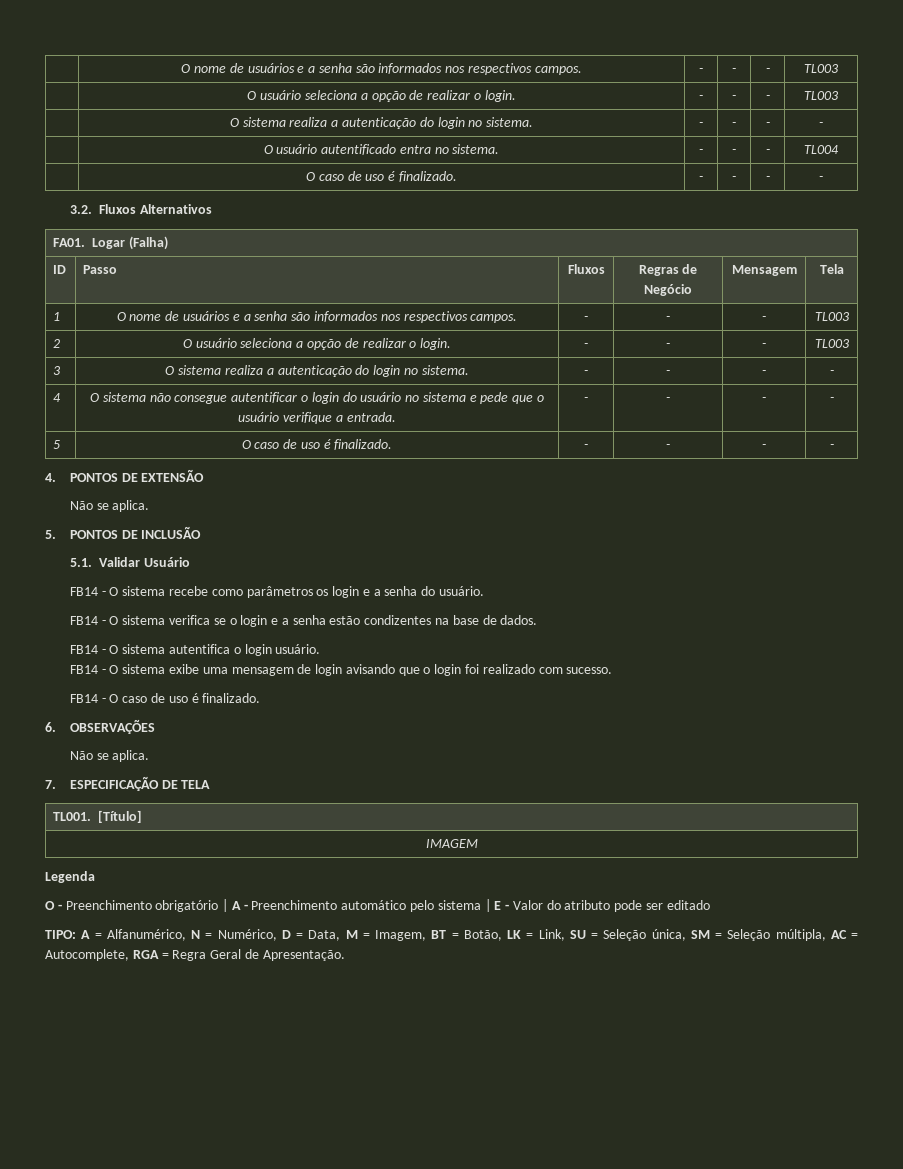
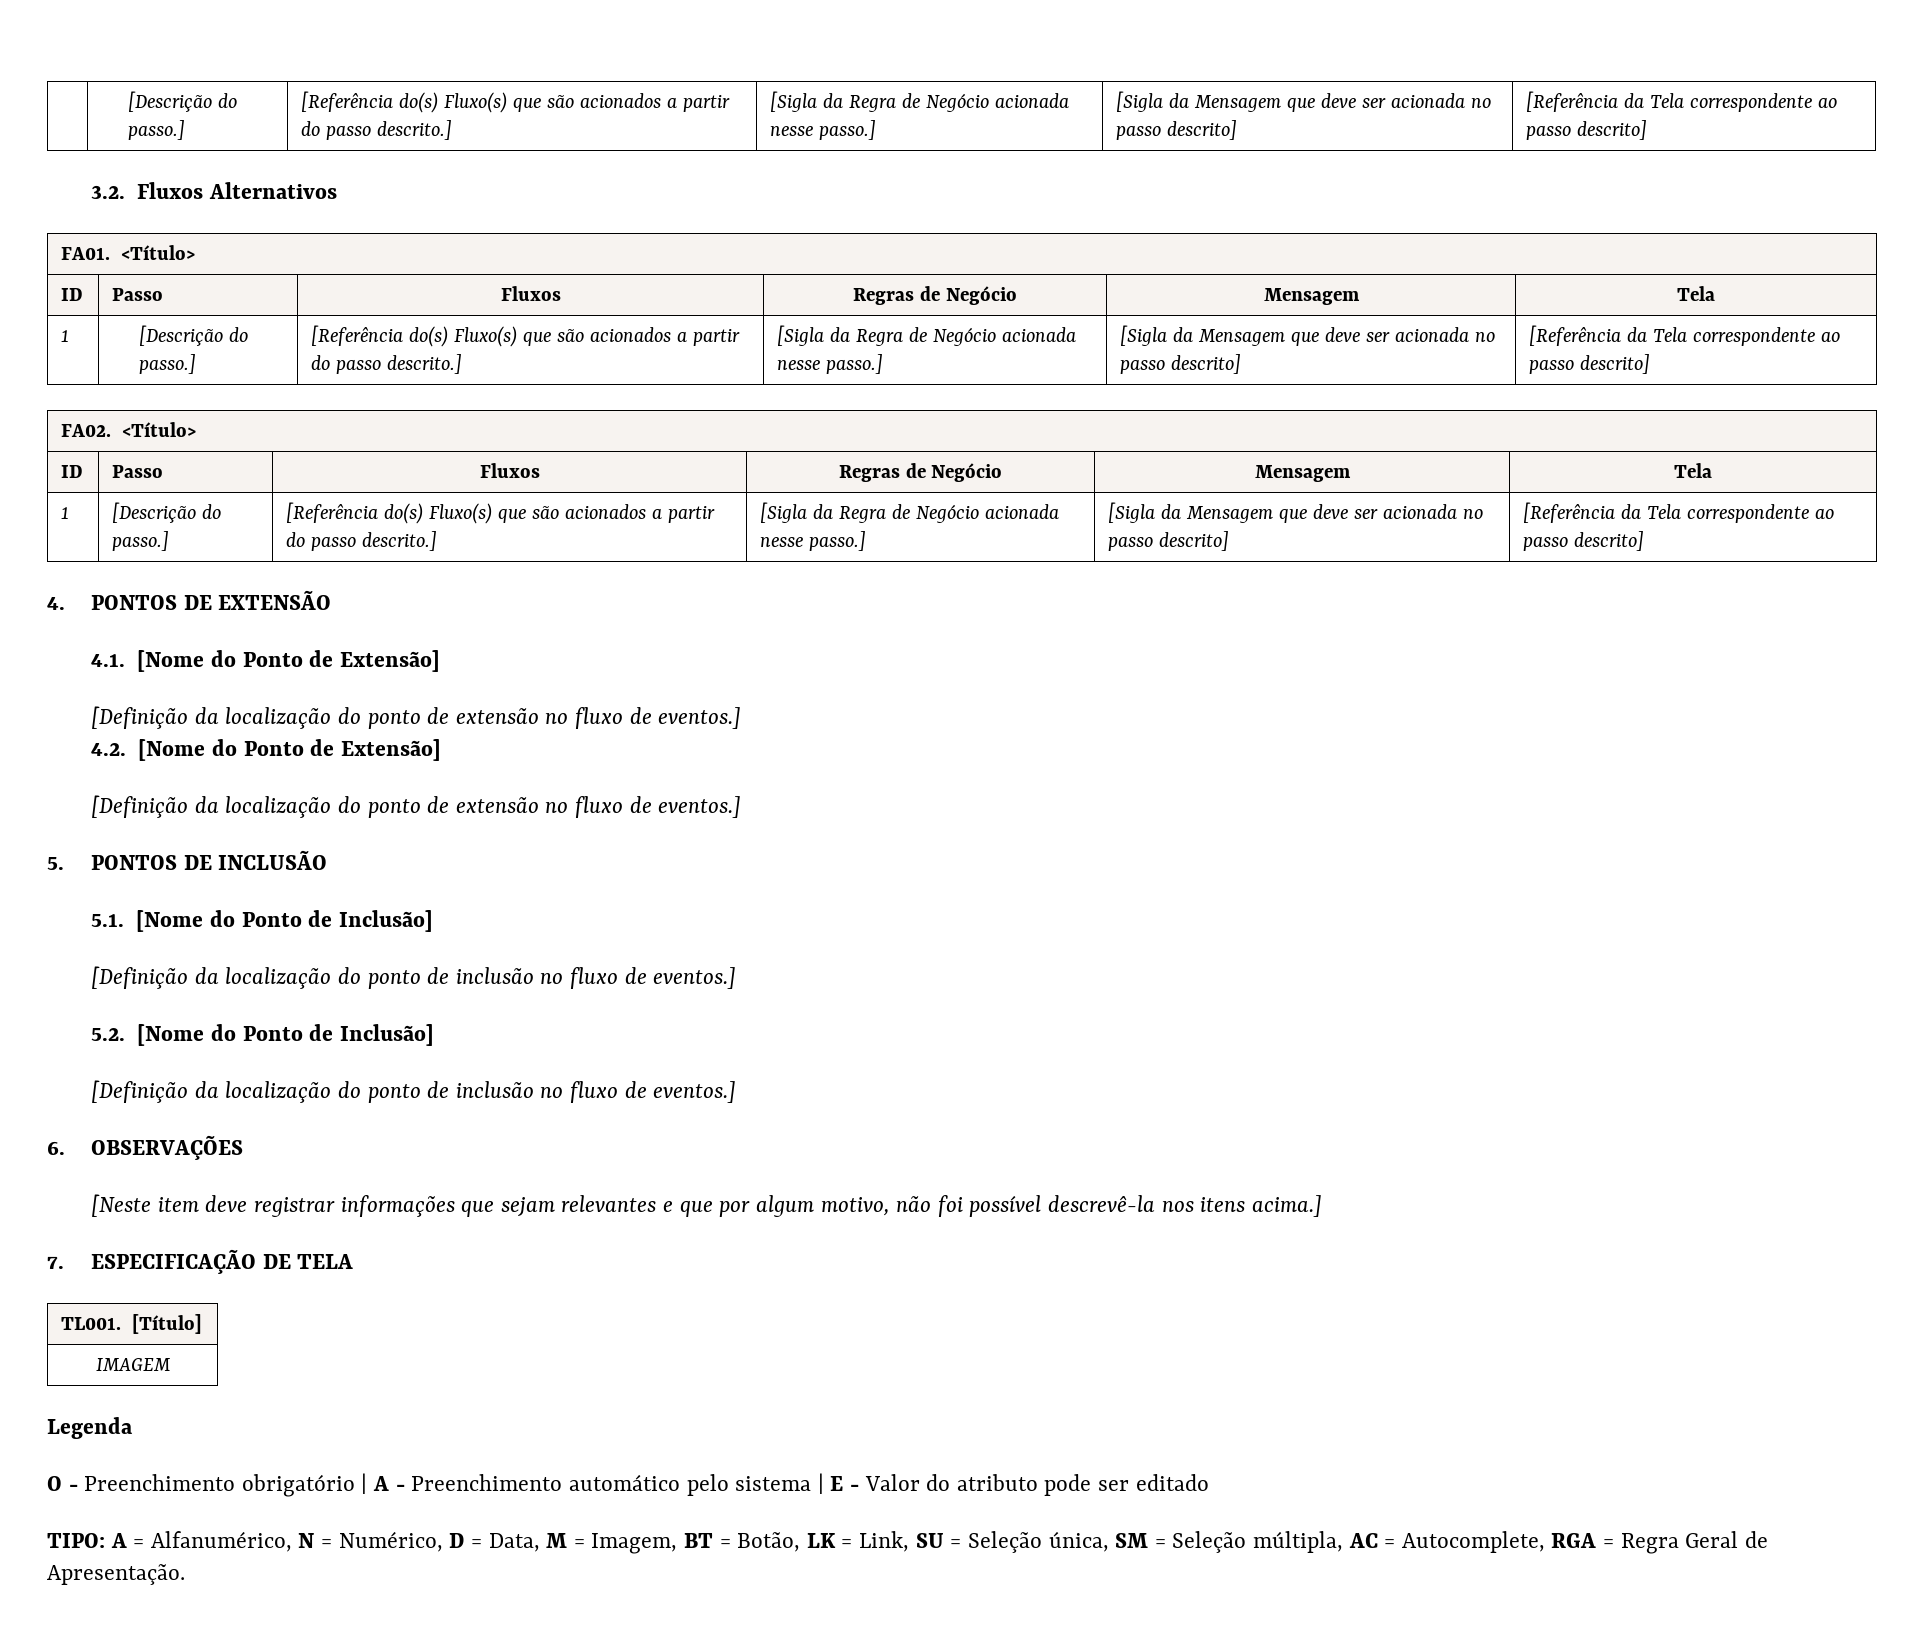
[181,63,582,75] [699,68,703,73] [732,68,736,73] [765,68,770,73] [804,64,839,73] [247,90,516,102] [699,95,703,100] [732,95,736,100] [765,95,770,100] [804,91,839,100] [229,117,534,129] [699,122,703,127] [732,122,736,127] [765,122,770,127] [819,122,823,127] [263,144,500,155] [699,149,703,154] [732,149,736,154] [765,149,770,154] [804,145,839,154] [306,171,457,182] [699,176,703,181] [732,176,736,181] [765,176,770,181] [819,176,823,181] | O nome de usuários e a senha são informados nos respectivos campos. | - | - | - | TL003 // | O usuário seleciona a opção de realizar o login. | - | - | - | TL003 // | O sistema realiza a autenticação do login no sistema. | - | - | - | - // | O usuário autentificado entra no sistema. | - | - | - | TL004 // | O caso de uso é finalizado. | - | - | - | - -> [127,91,237,112] [127,120,185,140] [301,91,730,113] [301,120,453,140] [770,91,1070,112] [770,120,877,140] [1116,91,1491,112] [1116,120,1238,140] [1526,91,1838,112] [1526,120,1648,140] | [Descrição do passo.] | [Referência do(s) Fluxo(s) que são acionados a partir do passo descrito.] | [Sigla da Regra de Negócio acionada nesse passo.] | [Sigla da Mensagem que deve ser acionada no passo descrito] | [Referência da Tela correspondente ao passo descrito]
[92,236,169,250] [53,265,67,274] [83,265,118,274] [567,264,605,274] [638,264,698,276] [644,284,692,296] [731,265,797,276] [819,264,844,274] [53,312,61,321] [116,311,518,323] [584,316,588,321] [666,316,670,321] [762,316,766,321] [814,312,850,321] [53,339,61,348] [182,338,452,350] [584,343,588,348] [666,343,670,348] [762,343,766,348] [814,339,850,348] [53,366,62,375] [165,365,469,377] [584,370,588,375] [666,370,670,375] [762,370,766,375] [829,370,834,375] [53,393,62,402] [90,392,544,404] [238,412,396,424] [584,397,588,402] [666,397,670,402] [762,397,766,402] [829,397,834,402] [53,440,61,449] [241,439,393,450] [584,444,588,449] [666,444,670,449] [762,444,766,449] [829,444,834,449] [45,469,205,482] [69,500,150,512] Logar (Falha) // ID | Passo | Fluxos | Regras de Negócio | Mensagem | Tela // 1 | O nome de usuários e a senha são informados nos respectivos campos. | - | - | - | TL003 // 2 | O usuário seleciona a opção de realizar o login. | - | - | - | TL003 // 3 | O sistema realiza a autenticação do login no sistema. | - | - | - | - // 4 | O sistema não consegue autentificar o login do usuário no sistema e pede que o usuário verifique a entrada. | - | - | - | - // 5 | O caso de uso é finalizado. | - | - | - | - // 4. PONTOS DE EXTENSÃO // Não se aplica. -> [121,245,196,260] [61,288,84,301] [112,288,164,301] [500,286,561,301] [853,286,1017,305] [1263,288,1360,305] [1677,286,1715,301] [61,330,70,342] [138,325,248,346] [138,354,196,374] [311,325,740,347] [311,354,463,374] [777,325,1077,346] [777,354,884,374] [1120,325,1495,346] [1120,354,1242,374] [1529,325,1841,346] [1529,354,1651,374] [61,422,197,437] [61,465,84,478] [112,465,164,478] [479,463,540,478] [838,463,1003,482] [1254,465,1351,482] [1674,463,1712,478] [61,507,70,519] [112,502,222,523] [112,531,170,551] [286,502,715,524] [286,531,438,551] [760,502,1060,523] [760,531,867,551] [1108,502,1483,523] [1108,531,1230,551] [1523,502,1835,523] [1523,531,1645,551] [47,590,332,610] [91,650,440,672] [91,706,742,729] [91,739,441,761] [91,795,742,818] <Título> // ID | Passo | Fluxos | Regras de Negócio | Mensagem | Tela // 1 | [Descrição do passo.] | [Referência do(s) Fluxo(s) que são acionados a partir do passo descrito.] | [Sigla da Regra de Negócio acionada nesse passo.] | [Sigla da Mensagem que deve ser acionada no passo descrito] | [Referência da Tela correspondente ao passo descrito] // FA02. <Título> // ID | Passo | Fluxos | Regras de Negócio | Mensagem | Tela // 1 | [Descrição do passo.] | [Referência do(s) Fluxo(s) que são acionados a partir do passo descrito.] | [Sigla da Regra de Negócio acionada nesse passo.] | [Sigla da Mensagem que deve ser acionada no passo descrito] | [Referência da Tela correspondente ao passo descrito] // 4. PONTOS DE EXTENSÃO // 4.1. [Nome do Ponto de Extensão] // [Definição da localização do ponto de extensão no fluxo de eventos.] // 4.2. [Nome do Ponto de Extensão] // [Definição da localização do ponto de extensão no fluxo de eventos.]
[98,557,190,567] [69,586,485,598] [69,615,538,627] [69,644,321,656] [69,664,613,676] [69,693,261,703] [45,719,155,734] [69,750,150,762] Validar Usuário // FB14 - O sistema recebe como parâmetros os login e a senha do usuário. // FB14 - O sistema verifica se o login e a senha estão condizentes na base de dados. // FB14 - O sistema autentifica o login usuário. // FB14 - O sistema exibe uma mensagem de login avisando que o login foi realizado com sucesso. // FB14 - O caso de uso é finalizado. // 6. OBSERVAÇÕES // Não se aplica. -> [136,910,433,932] [91,966,737,989] [91,1024,434,1046] [91,1080,737,1103] [47,1135,244,1160] [91,1194,1322,1217] [Nome do Ponto de Inclusão] // [Definição da localização do ponto de inclusão no fluxo de eventos.] // 5.2. [Nome do Ponto de Inclusão] // [Definição da localização do ponto de inclusão no fluxo de eventos.] // 6. OBSERVAÇÕES // [Neste item deve registrar informações que sejam relevantes e que por algum motivo, não foi possível descrevê-la nos itens acima.]

